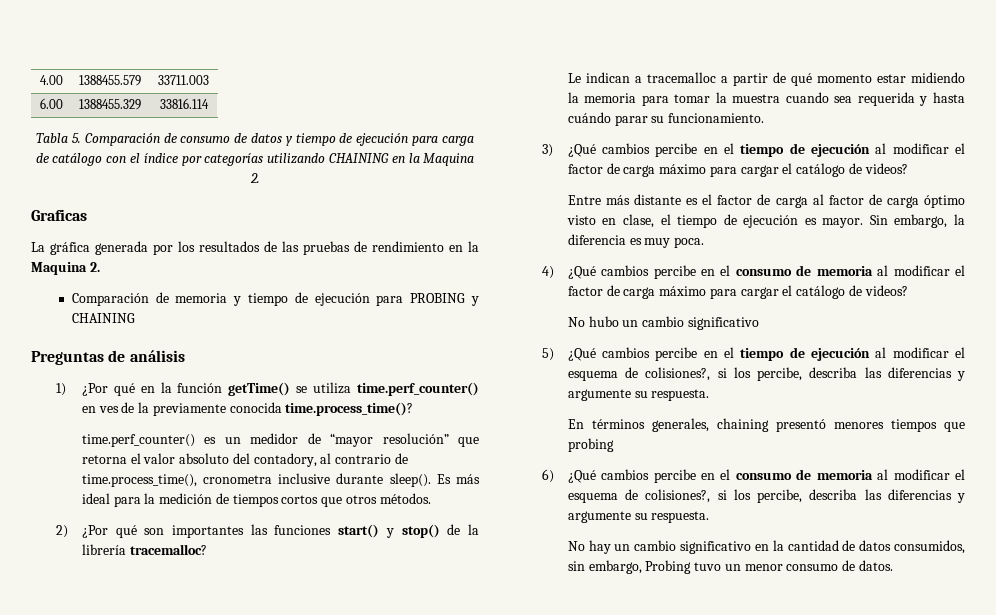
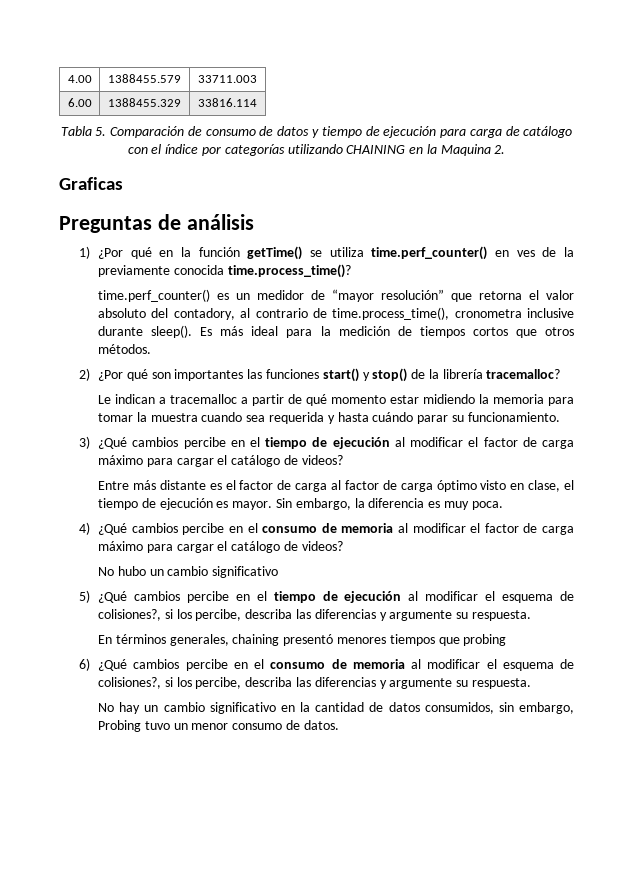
[31,241,479,255] [31,262,100,275] [71,292,480,306] [71,313,135,323] // La gráfica generada por los resultados de las pruebas de rendimiento en la Maquina 2. // Comparación de memoria y tiempo de ejecución para PROBING y CHAINING -> (123, 183) none

